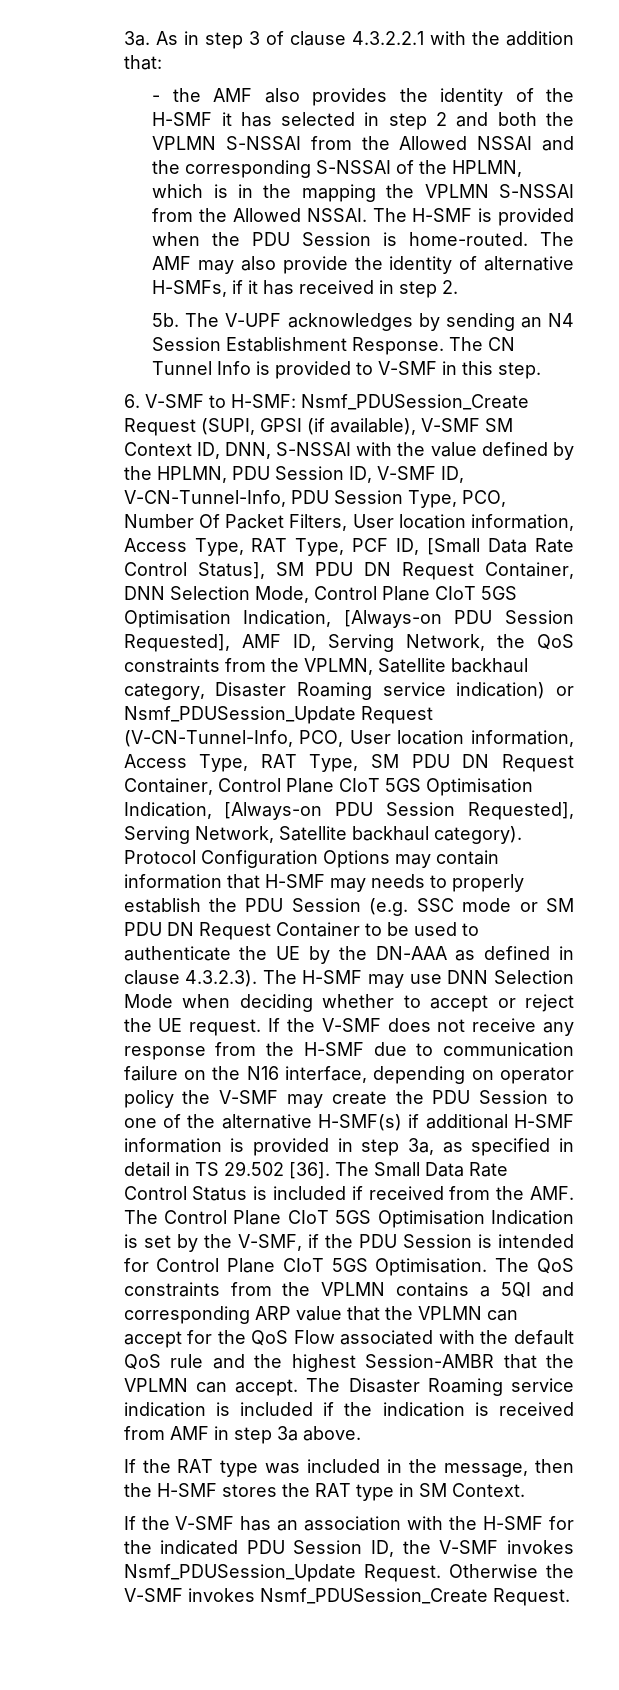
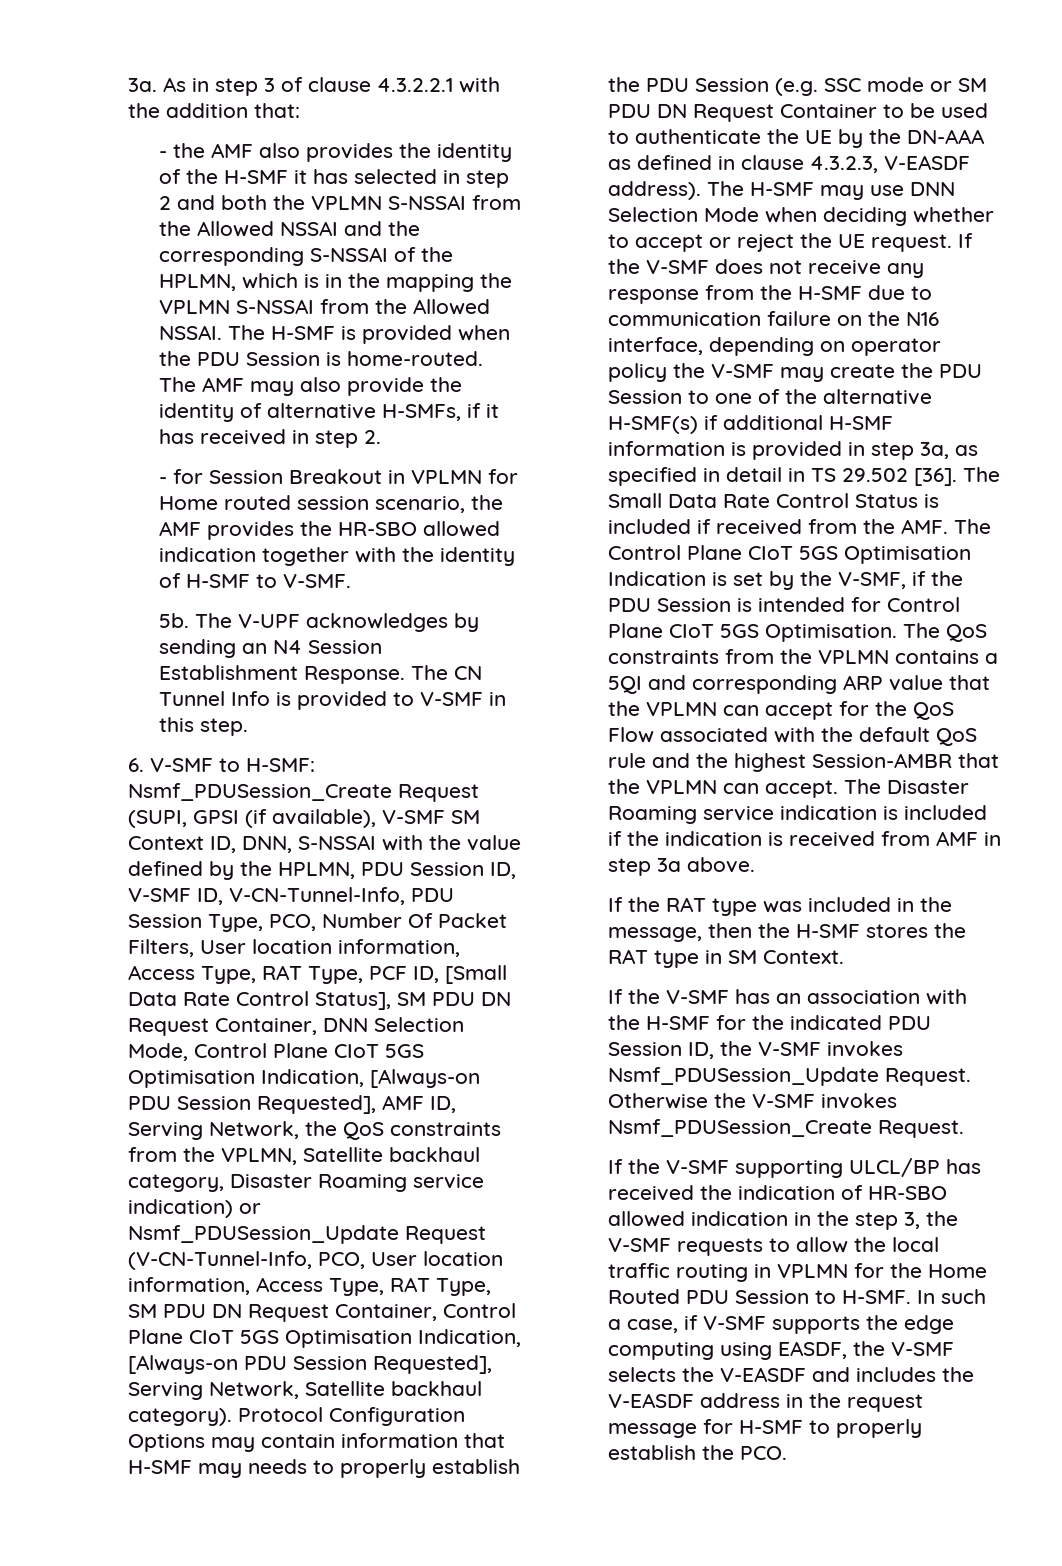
(459, 287) none -> [158,469,518,484] [158,495,503,513] [158,521,500,540] [158,547,515,566] [158,573,351,588] // - for Session Breakout in VPLMN for Home routed session scenario, the AMF provides the HR-SBO allowed indication together with the identity of H-SMF to V-SMF.
[185,970,258,987] 4.3.2.3). -> [810,155,971,173] [608,181,702,200] 4.3.2.3, V-EASDF address).
(570, 1597) none -> [608,1158,982,1178] [608,1185,948,1201] [608,1211,959,1230] [608,1237,940,1256] [608,1263,988,1282] [608,1289,987,1304] [608,1315,955,1334] [608,1341,955,1360] [608,1367,975,1382] [608,1393,924,1412] [608,1419,923,1438] [608,1445,788,1460] // If the V-SMF supporting ULCL/BP has received the indication of HR-SBO allowed indication in the step 3, the V-SMF requests to allow the local traffic routing in VPLMN for the Home Routed PDU Session to H-SMF. In such a case, if V-SMF supports the edge computing using EASDF, the V-SMF selects the V-EASDF and includes the V-EASDF address in the request message for H-SMF to properly establish the PCO.

